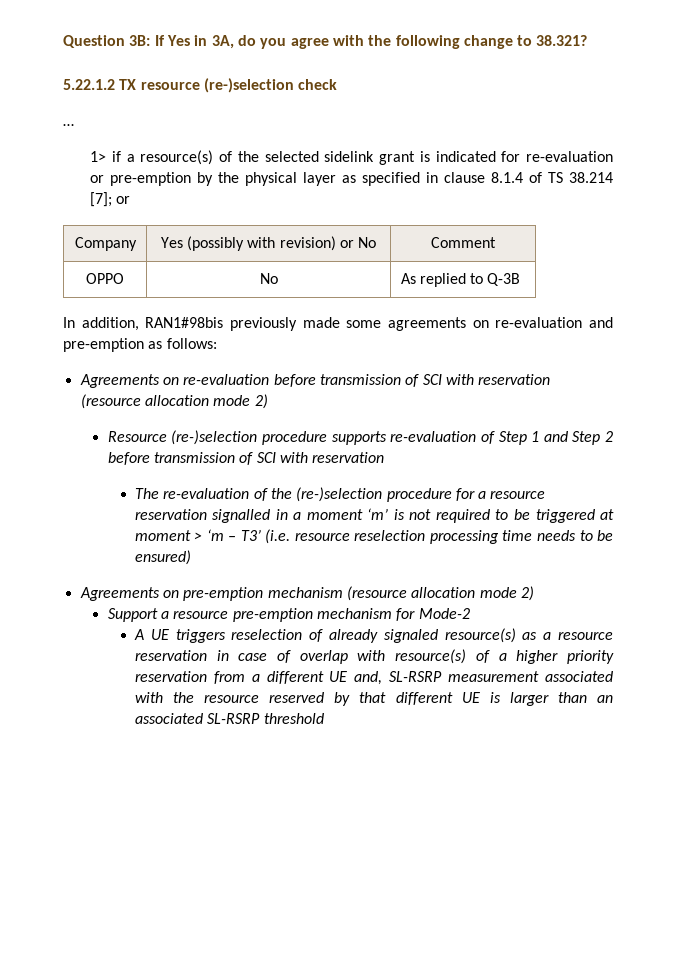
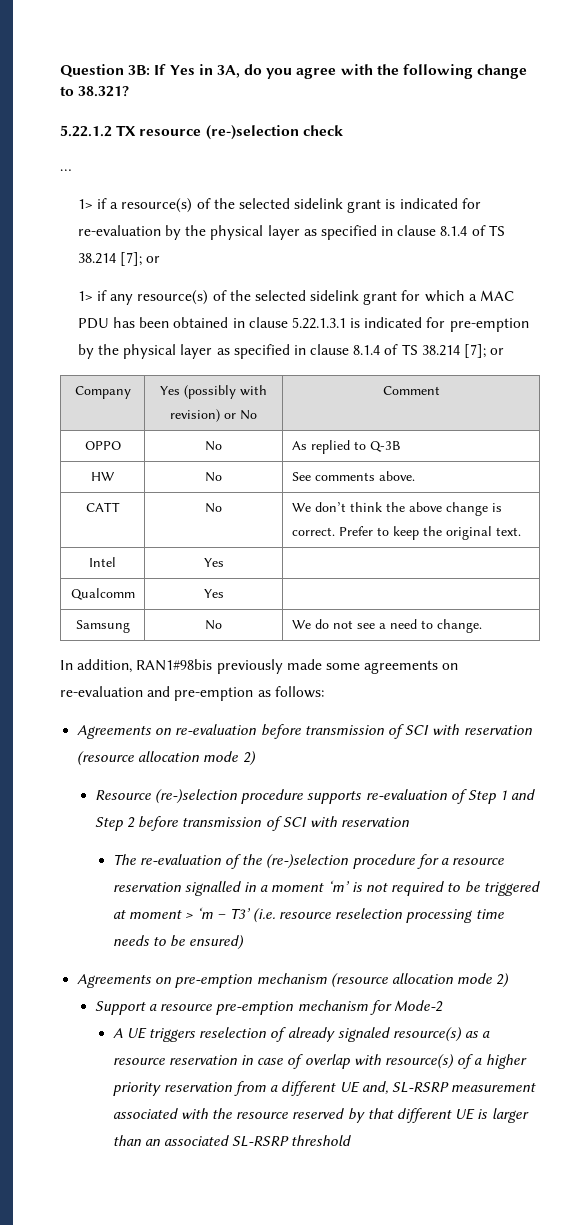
[90,175,105,183] or -> [164,225,505,240] [77,252,161,266] [77,290,516,305] [77,317,446,329] by the physical layer as specified in clause 8.1.4 of TS 38.214 [7]; or // 1> if any resource(s) of the selected sidelink grant for which a MAC PDU has been obtained in clause 5.22.1.3.1 is indicated for
(521, 279) none -> [91,472,115,481] [205,472,222,482] [291,471,415,481] [85,502,120,512] [205,503,222,513] [291,502,502,516] [291,526,521,540] [89,557,116,567] [203,558,224,567] [70,588,135,600] [203,589,224,598] [75,620,130,633] [205,620,222,630] [291,619,482,633] // HW | No | See comments above. // CATT | No | We don’t think the above change is correct. Prefer to keep the original text. // Intel | Yes | // Qualcomm | Yes | // Samsung | No | We do not see a need to change.

